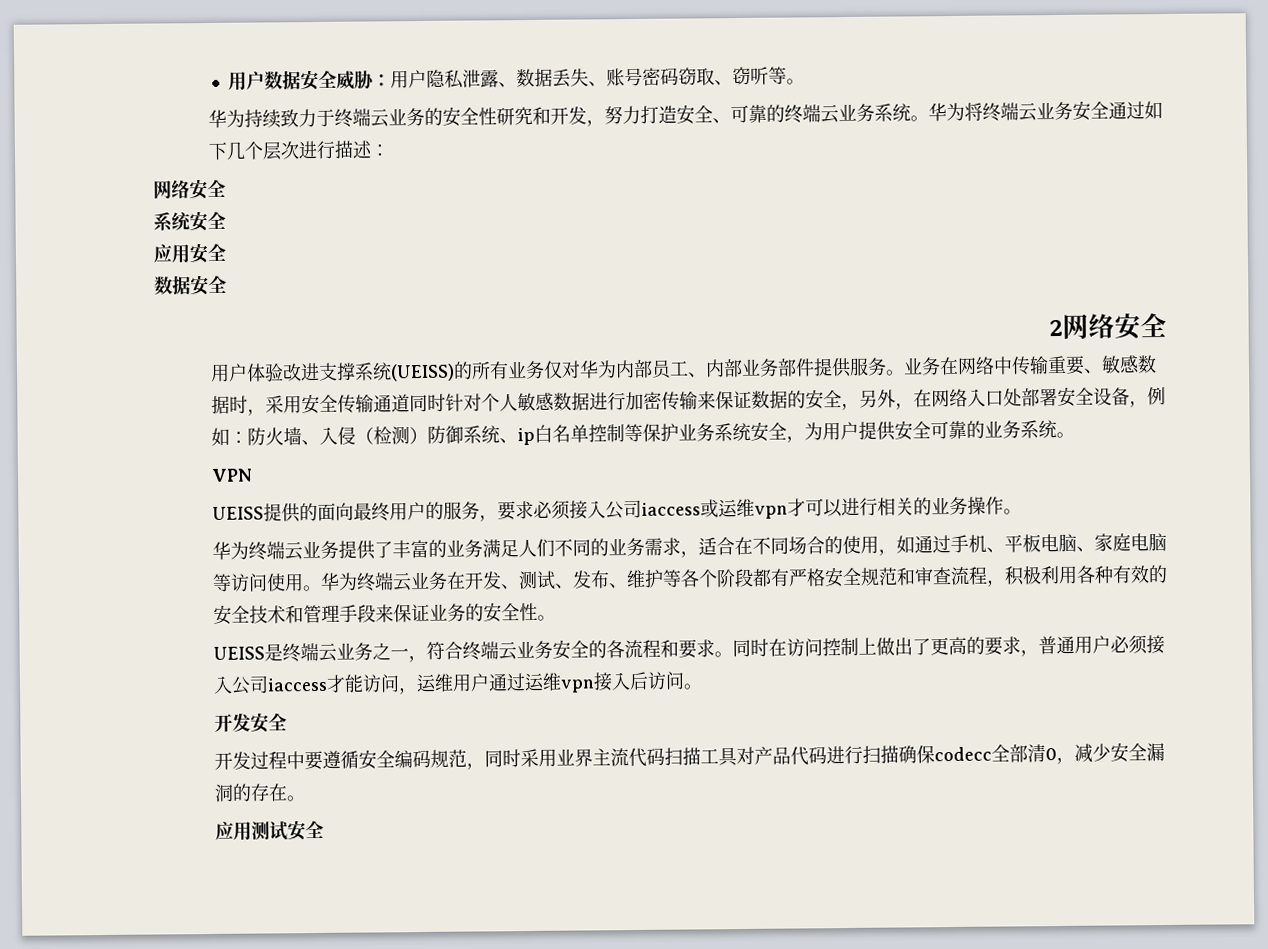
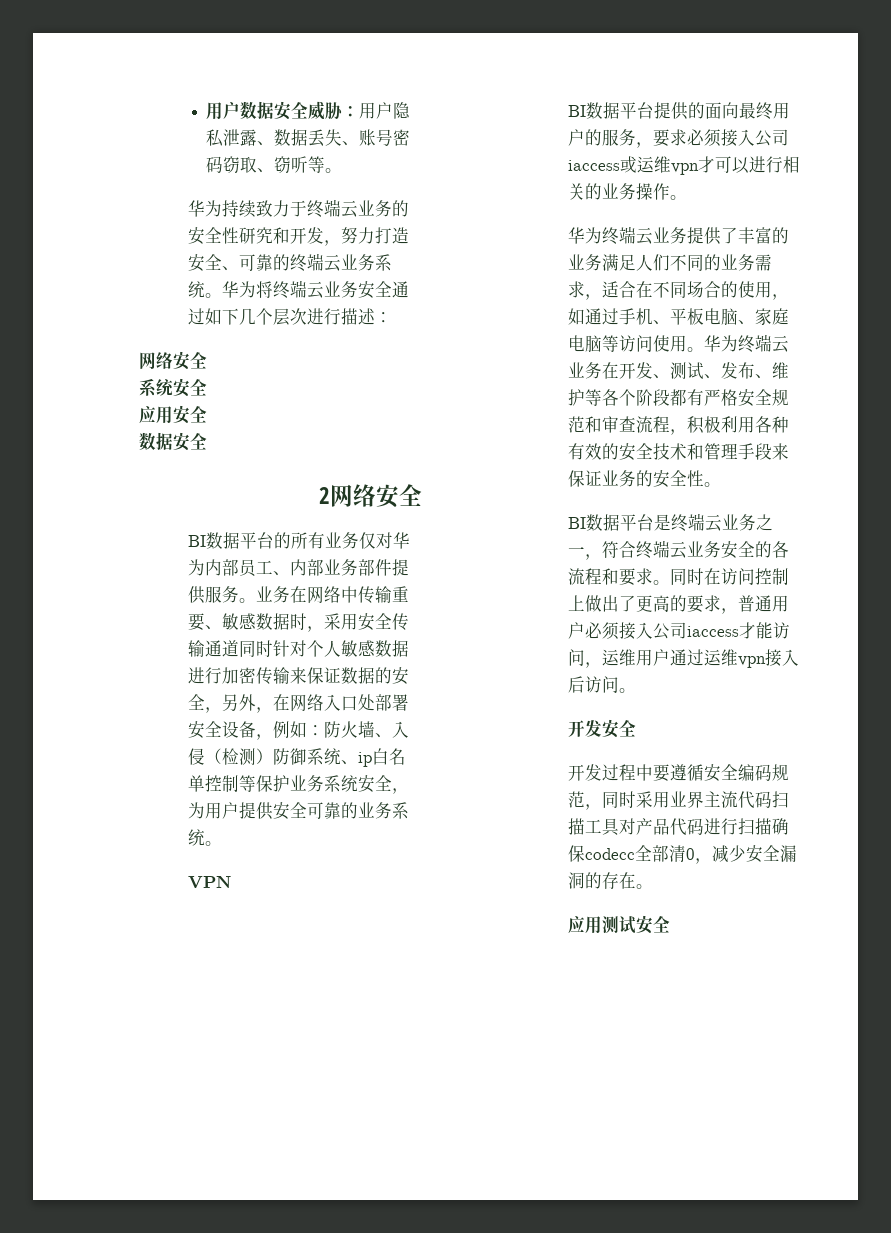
[209,362,455,382] 用户体验改进支撑系统(UEISS) -> [188,532,275,549] BI数据平台
[211,506,264,520] UEISS -> [568,102,655,119] BI数据平台
[212,646,265,660] UEISS -> [568,514,655,531] BI数据平台

